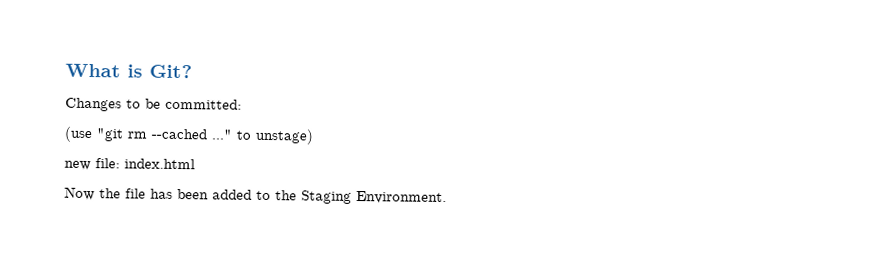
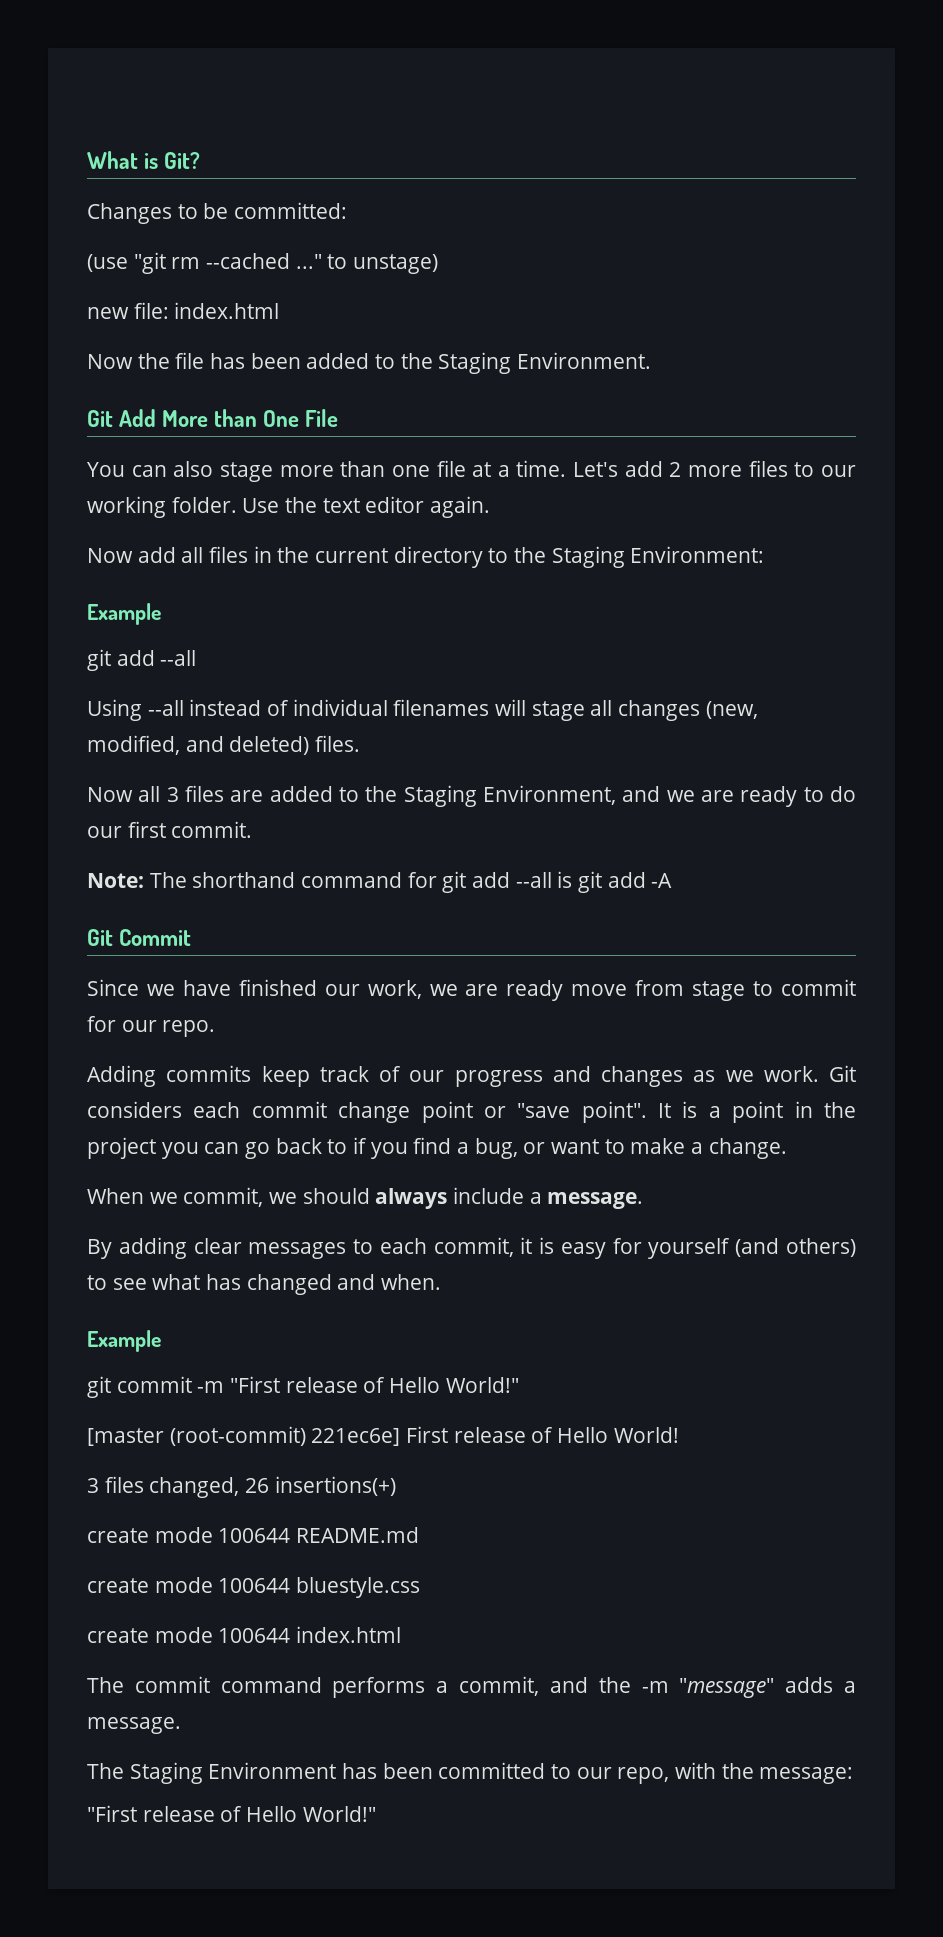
(447, 197) none -> [87,409,339,427] [87,460,857,482] [87,496,491,518] [87,546,765,568] [87,603,161,625] [87,649,197,671] [87,699,758,721] [87,735,361,755] [87,785,857,807] [87,821,253,838] [87,871,673,893] [87,929,192,946] [87,979,856,1001] [87,1016,216,1037] [87,1065,856,1087] [87,1101,856,1123] [87,1137,787,1159] [87,1187,644,1209] [87,1237,856,1259] [87,1274,442,1295] [87,1330,161,1352] [87,1376,519,1398] [87,1426,679,1446] [87,1476,396,1498] [87,1527,420,1543] [87,1577,421,1598] [87,1626,402,1643] [87,1676,857,1698] [87,1717,181,1734] [87,1762,854,1784] [87,1805,376,1822] // Git Add More than One File // You can also stage more than one file at a time. Let's add 2 more files to our working folder. Use the text editor again. // Now add all files in the current directory to the Staging Environment: // Example // git add --all // Using --all instead of individual filenames will stage all changes (new, modified, and deleted) files. // Now all 3 files are added to the Staging Environment, and we are ready to do our first commit. // Note: The shorthand command for git add --all is git add -A // Git Commit // Since we have finished our work, we are ready move from stage to commit for our repo. // Adding commits keep track of our progress and changes as we work. Git considers each commit change point or "save point". It is a point in the project you can go back to if you find a bug, or want to make a change. // When we commit, we should always include a message. // By adding clear messages to each commit, it is easy for yourself (and others) to see what has changed and when. // Example // git commit -m "First release of Hello World!" // [master (root-commit) 221ec6e] First release of Hello World! // 3 files changed, 26 insertions(+) // create mode 100644 README.md // create mode 100644 bluestyle.css // create mode 100644 index.html // The commit command performs a commit, and the -m "message" adds a message. // The Staging Environment has been committed to our repo, with the message: // "First release of Hello World!"

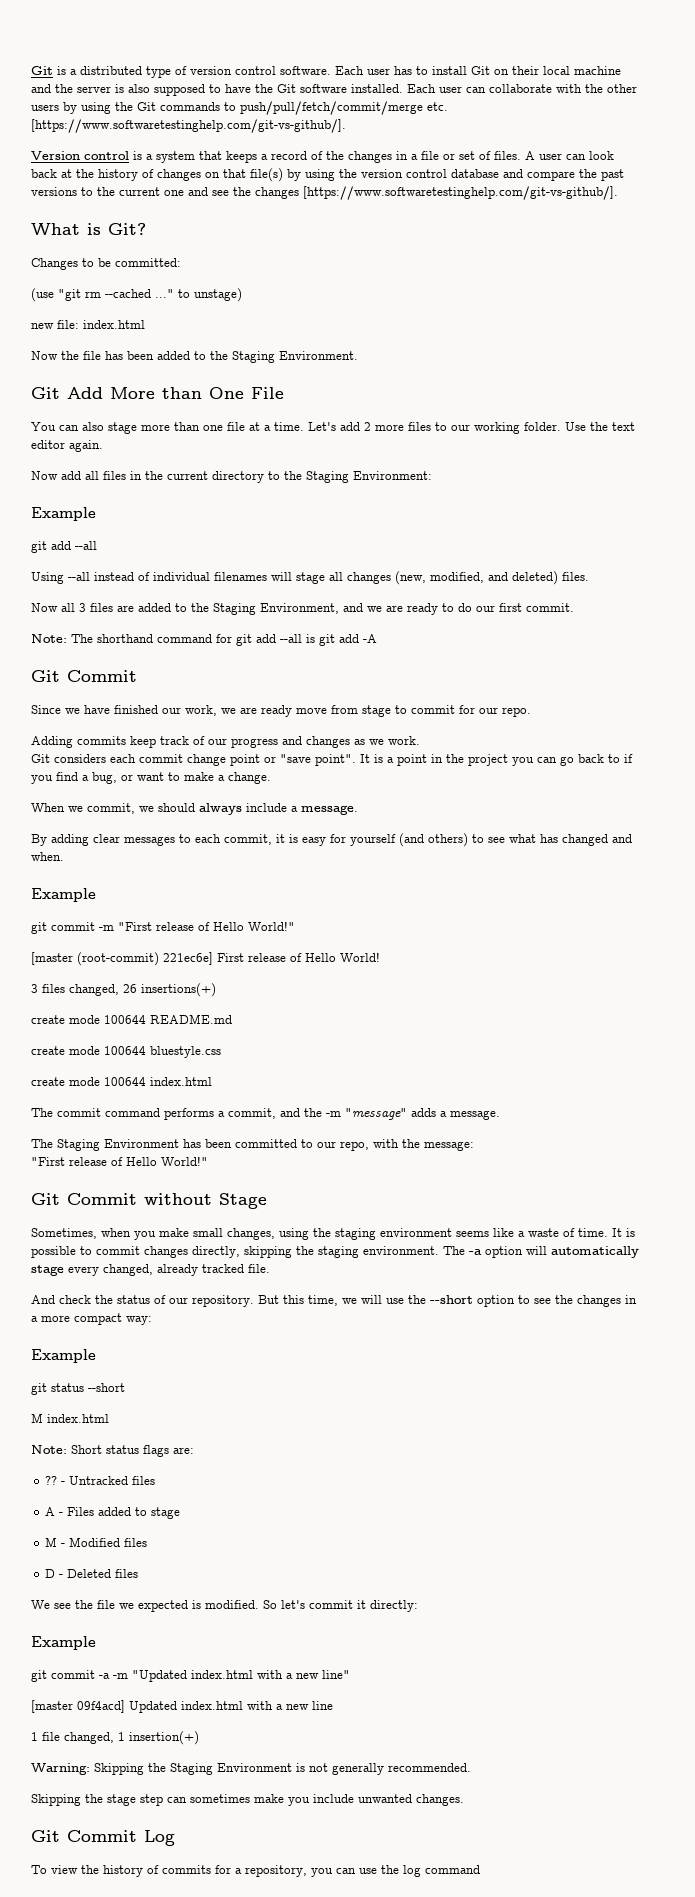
(87, 160) none -> [31,66,621,78] [31,84,637,96] [31,101,448,115] [31,119,346,133] [31,151,614,163] [31,168,624,182] [31,186,618,200] Git is a distributed type of version control software. Each user has to install Git on their local machine and the server is also supposed to have the Git software installed. Each user can collaborate with the other users by using the Git commands to push/pull/fetch/commit/merge etc. [https://www.softwaretestinghelp.com/git-vs-github/]. // Version control is a system that keeps a record of the changes in a file or set of files. A user can look back at the history of changes on that file(s) by using the version control database and compare the past versions to the current one and see the changes [https://www.softwaretestinghelp.com/git-vs-github/]. //
(819, 1074) none -> (420, 740) //
(376, 1814) none -> [31,1193,267,1209] [31,1228,635,1240] [31,1246,639,1258] [31,1264,270,1276] [31,1295,637,1307] [31,1313,152,1325] [31,1349,96,1363] [31,1383,125,1395] [31,1413,109,1423] [31,1445,194,1457] [45,1476,156,1485] [45,1507,181,1519] [45,1537,148,1547] [45,1569,139,1578] [31,1600,418,1612] [31,1636,96,1650] [31,1670,350,1682] [31,1700,333,1713] [31,1731,199,1745] [31,1763,471,1775] [31,1794,464,1806] [31,1830,175,1846] [31,1865,480,1877] // Git Commit without Stage // Sometimes, when you make small changes, using the staging environment seems like a waste of time. It is possible to commit changes directly, skipping the staging environment. The -a option will automatically stage every changed, already tracked file. // And check the status of our repository. But this time, we will use the --short option to see the changes in a more compact way: // Example // git status --short // M index.html // Note: Short status flags are: // ?? - Untracked files // A - Files added to stage // M - Modified files // D - Deleted files // We see the file we expected is modified. So let's commit it directly: // Example // git commit -a -m "Updated index.html with a new line" // [master 09f4acd] Updated index.html with a new line // 1 file changed, 1 insertion(+) // Warning: Skipping the Staging Environment is not generally recommended. // Skipping the stage step can sometimes make you include unwanted changes. // Git Commit Log // To view the history of commits for a repository, you can use the log command

